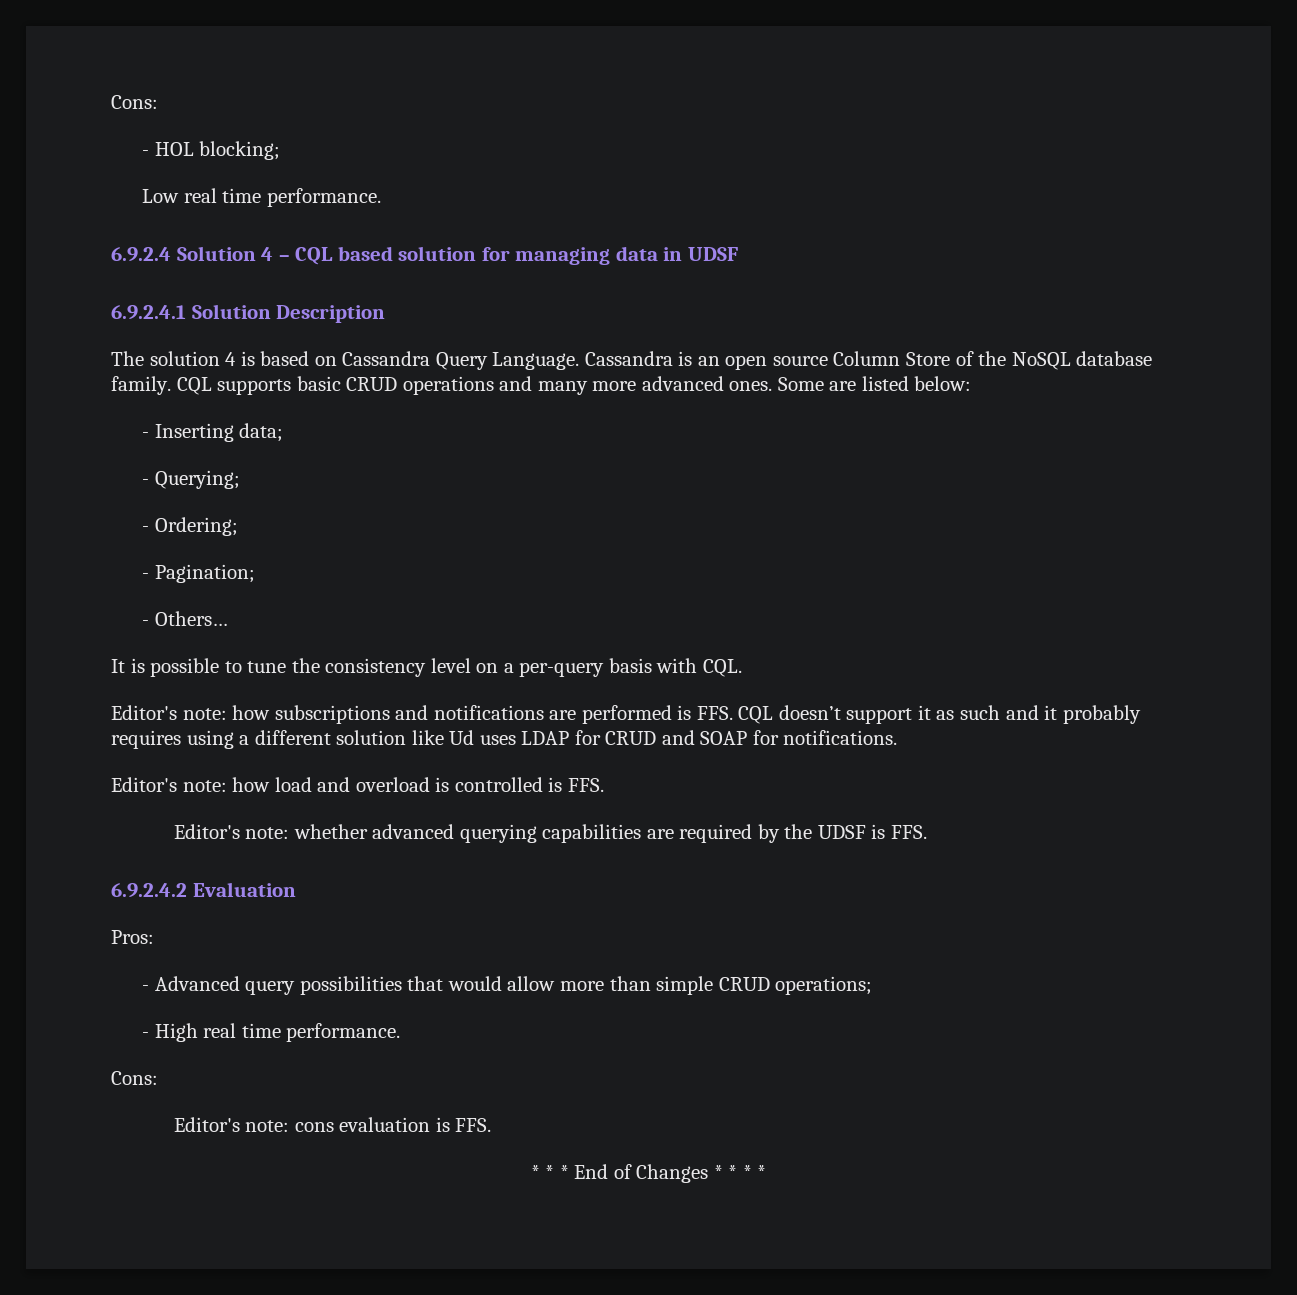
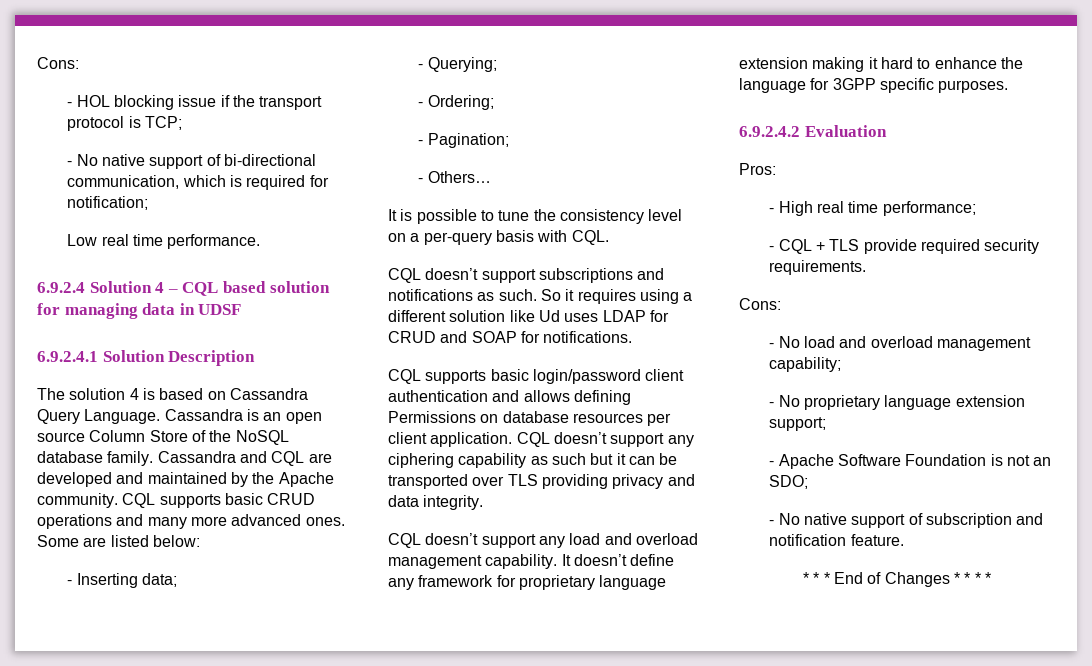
[199,141,281,160] blocking; -> [114,95,323,110] [67,116,183,131] [67,154,317,169] [67,175,329,190] [67,196,149,210] blocking issue if the transport protocol is TCP; // - No native support of bi-directional communication, which is required for notification;
(171, 385) none -> [157,451,332,466] [37,472,334,487] [37,493,118,508] Cassandra and CQL are developed and maintained by the Apache community.
[111,705,1141,724] Editor's note: how subscriptions and notifications are performed is FFS. CQL doesn’t support it as such and it probably -> [388,268,665,283] [388,289,575,301] CQL doesn’t support subscriptions and notifications as such. So it
[111,777,604,792] [173,824,927,843] [111,882,296,898] [111,930,154,944] [142,976,873,995] [142,1023,401,1042] [111,1071,158,1085] [173,1117,492,1132] Editor's note: how load and overload is controlled is FFS. // Editor's note: whether advanced querying capabilities are required by the UDSF is FFS. // 6.9.2.4.2 Evaluation // Pros: // - Advanced query possibilities that would allow more than simple CRUD operations; // - High real time performance. // Cons: // Editor's note: cons evaluation is FFS. -> [388,369,685,384] [388,390,631,405] [388,411,672,426] [388,432,694,447] [388,453,678,468] [388,474,695,489] [388,495,484,510] [388,533,698,548] [388,554,675,569] [388,575,667,590] [739,57,1023,72] [739,78,1009,93] [739,125,887,137] [739,163,776,175] [769,201,976,216] [769,239,1040,254] [769,260,867,275] [739,298,781,310] [769,336,1032,351] [769,357,842,372] [769,395,1025,410] [769,417,827,431] [769,454,1052,469] [769,475,809,489] [769,513,1044,528] [769,534,904,546] CQL supports basic login/password client authentication and allows defining Permissions on database resources per client application. CQL doesn’t support any ciphering capability as such but it can be transported over TLS providing privacy and data integrity. // CQL doesn’t support any load and overload management capability. It doesn’t define any framework for proprietary language extension making it hard to enhance the language for 3GPP specific purposes. // 6.9.2.4.2 Evaluation // Pros: // - High real time performance; // - CQL + TLS provide required security requirements. // Cons: // - No load and overload management capability; // - No proprietary language extension support; // - Apache Software Foundation is not an SDO; // - No native support of subscription and notification feature.

